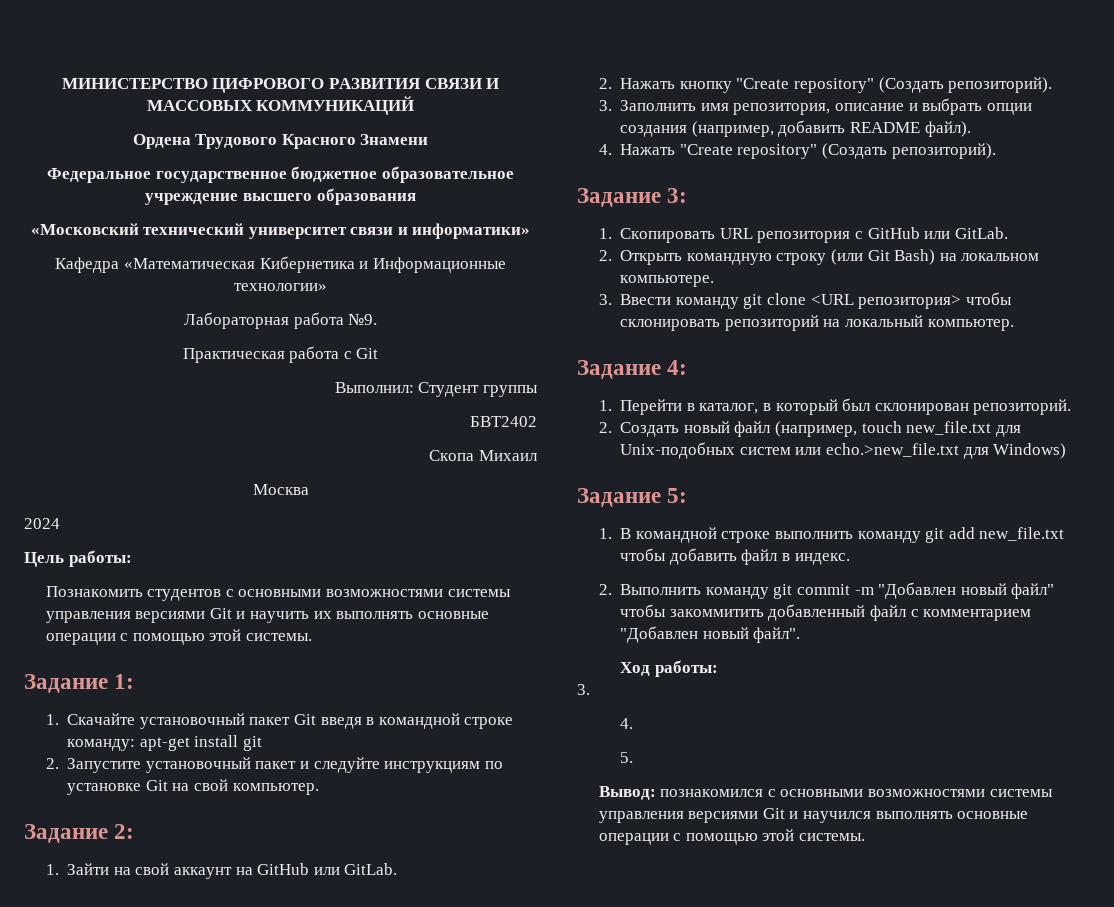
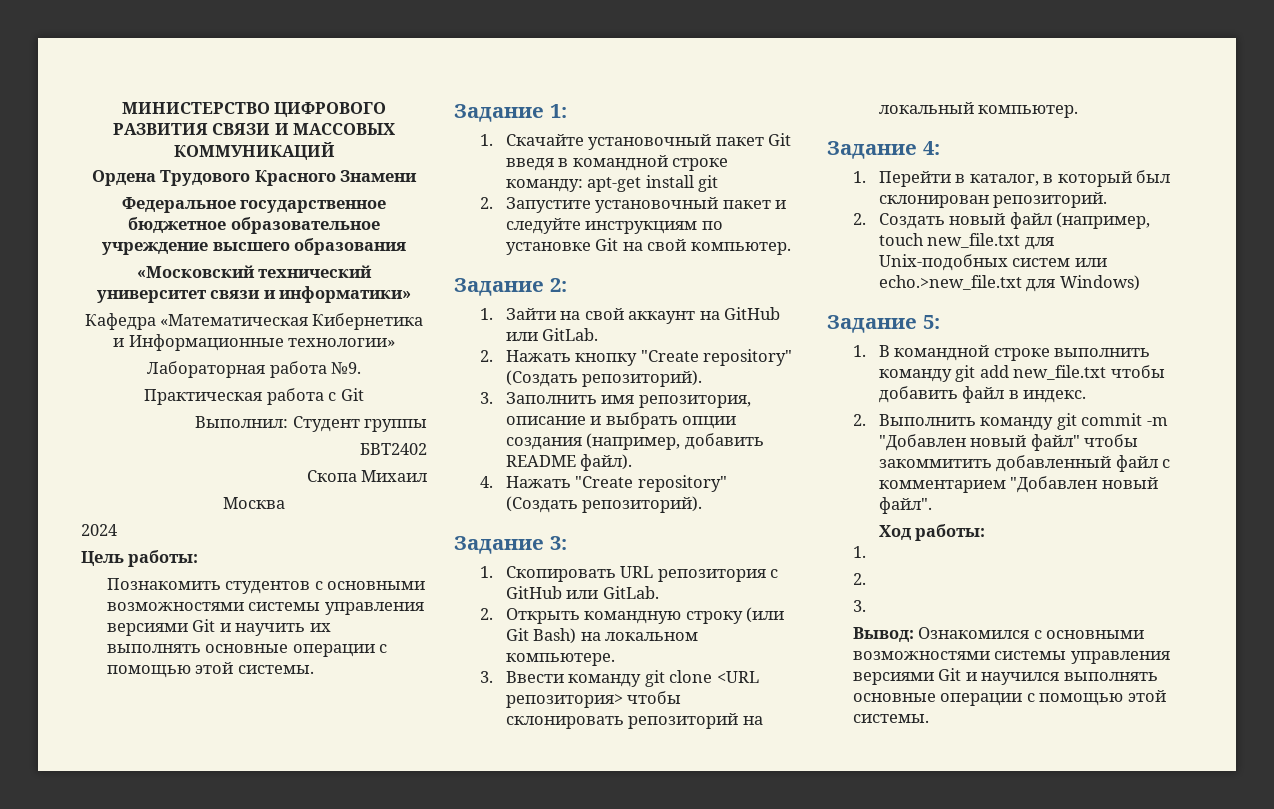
[577,684,590,695] [620,718,634,729] [620,752,634,763] // 3. // 4. // 5. -> [852,546,866,558] [852,573,866,585] [852,600,866,612] // 1. // 2. // 3.
[660,789,764,797] познакомился -> [918,627,1030,639] Ознакомился

